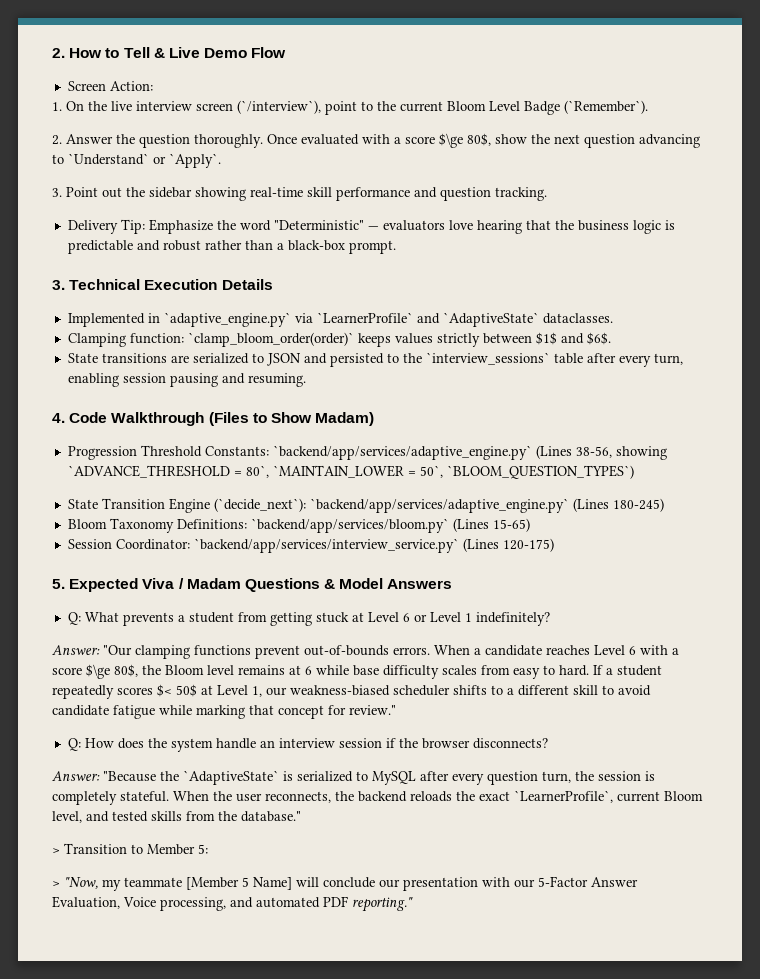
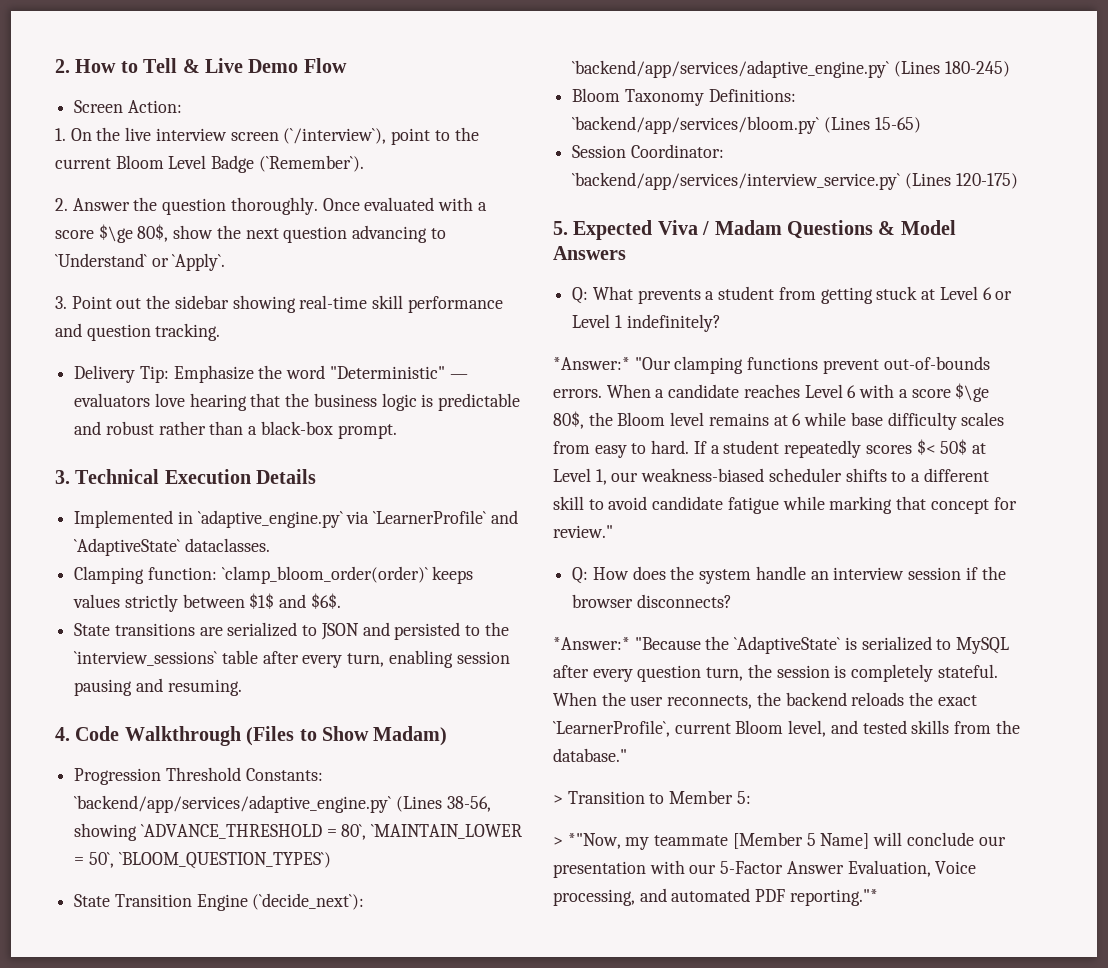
[52,645,100,655] Answer: -> [553,357,630,370] *Answer:*
[52,771,100,781] Answer: -> [553,637,630,650] *Answer:*
[64,877,98,889] "Now, -> [567,833,621,849] *"Now,
[352,897,413,912] reporting." -> [789,889,878,906] reporting."*

